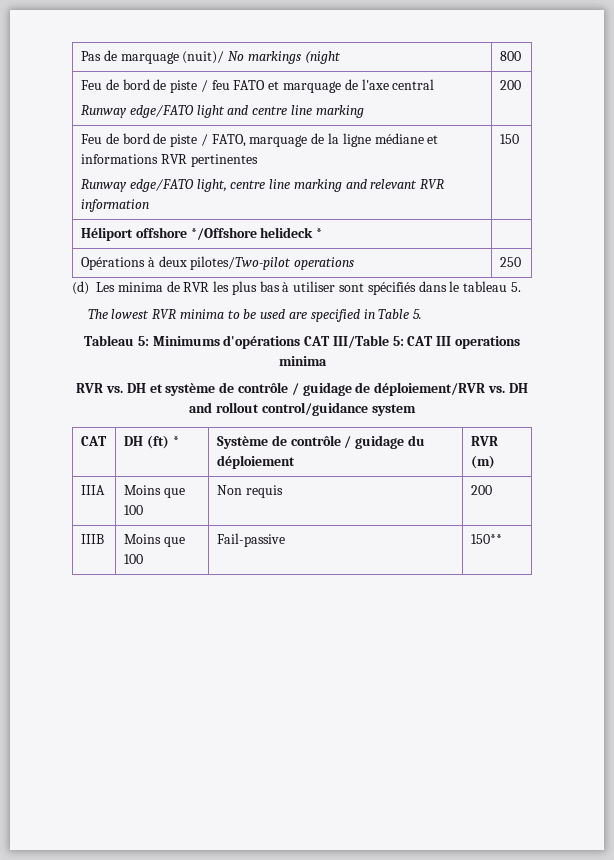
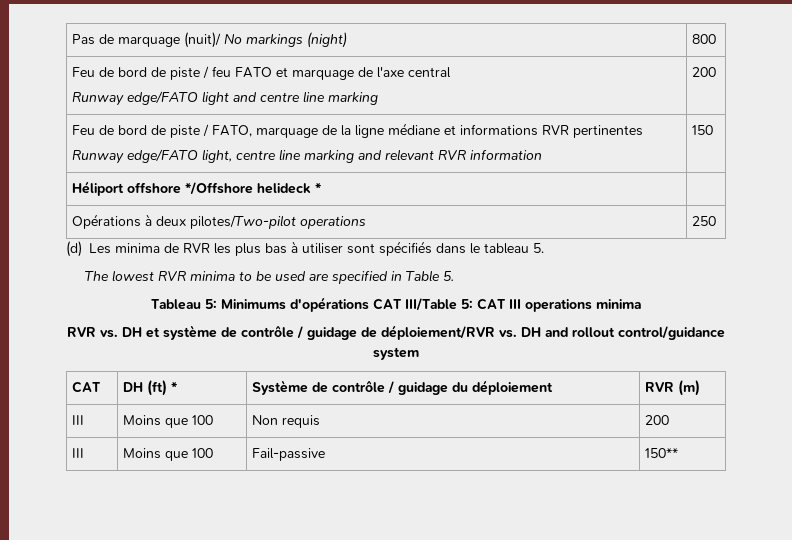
[304,51,341,64] (night -> [307,32,348,48] (night)
[80,485,105,495] IIIA -> [72,415,85,425] III
[80,534,104,544] IIIB -> [72,448,85,458] III

